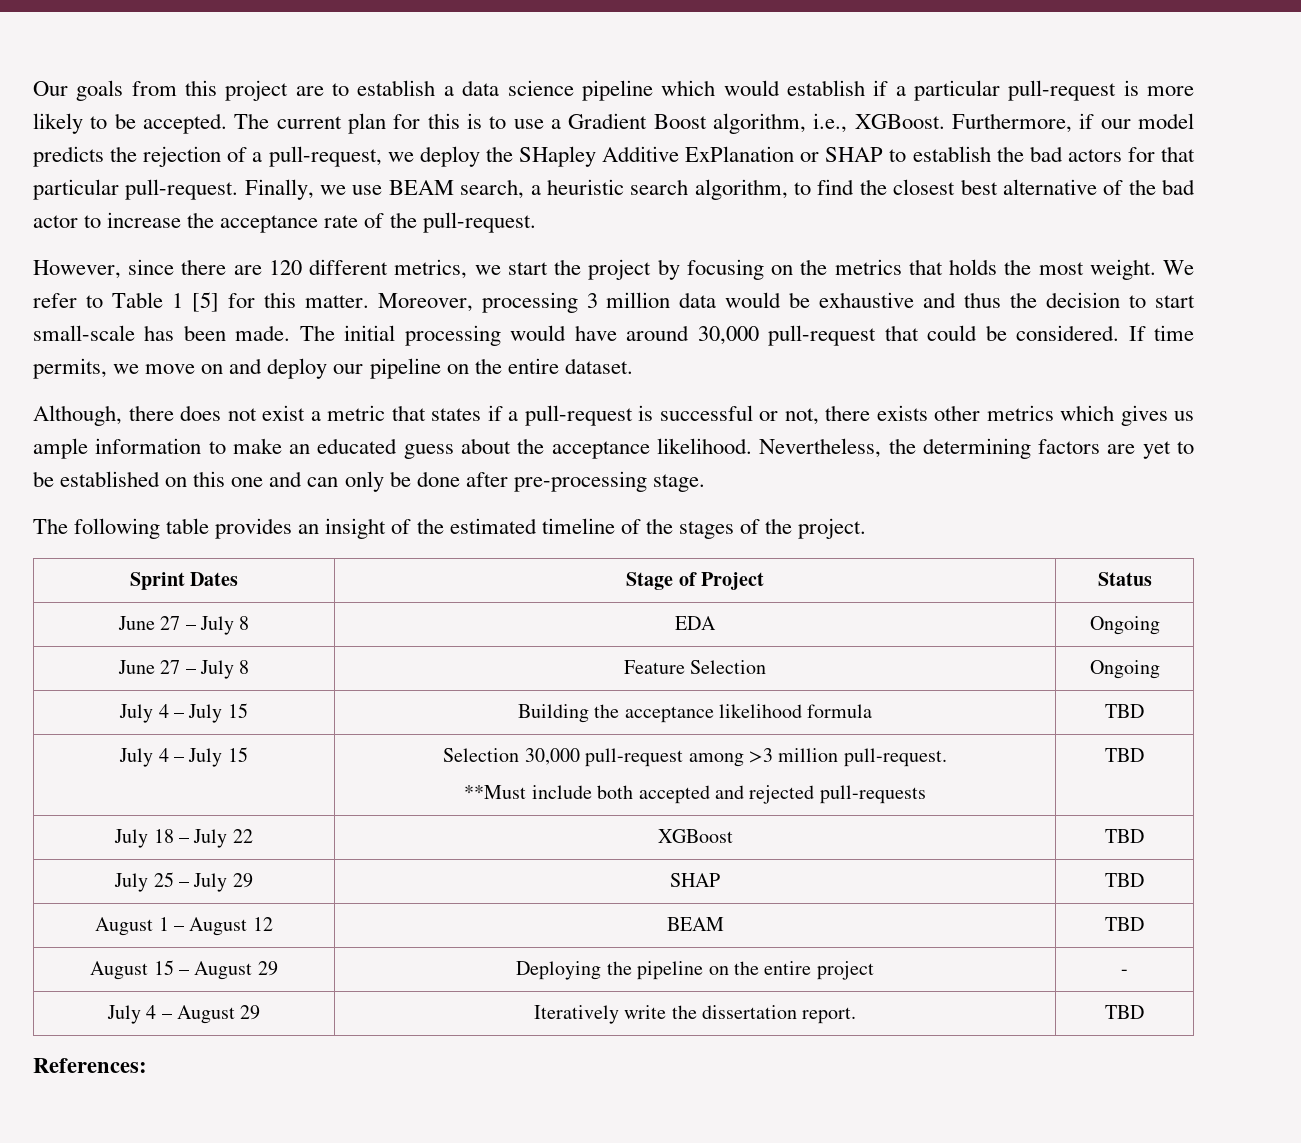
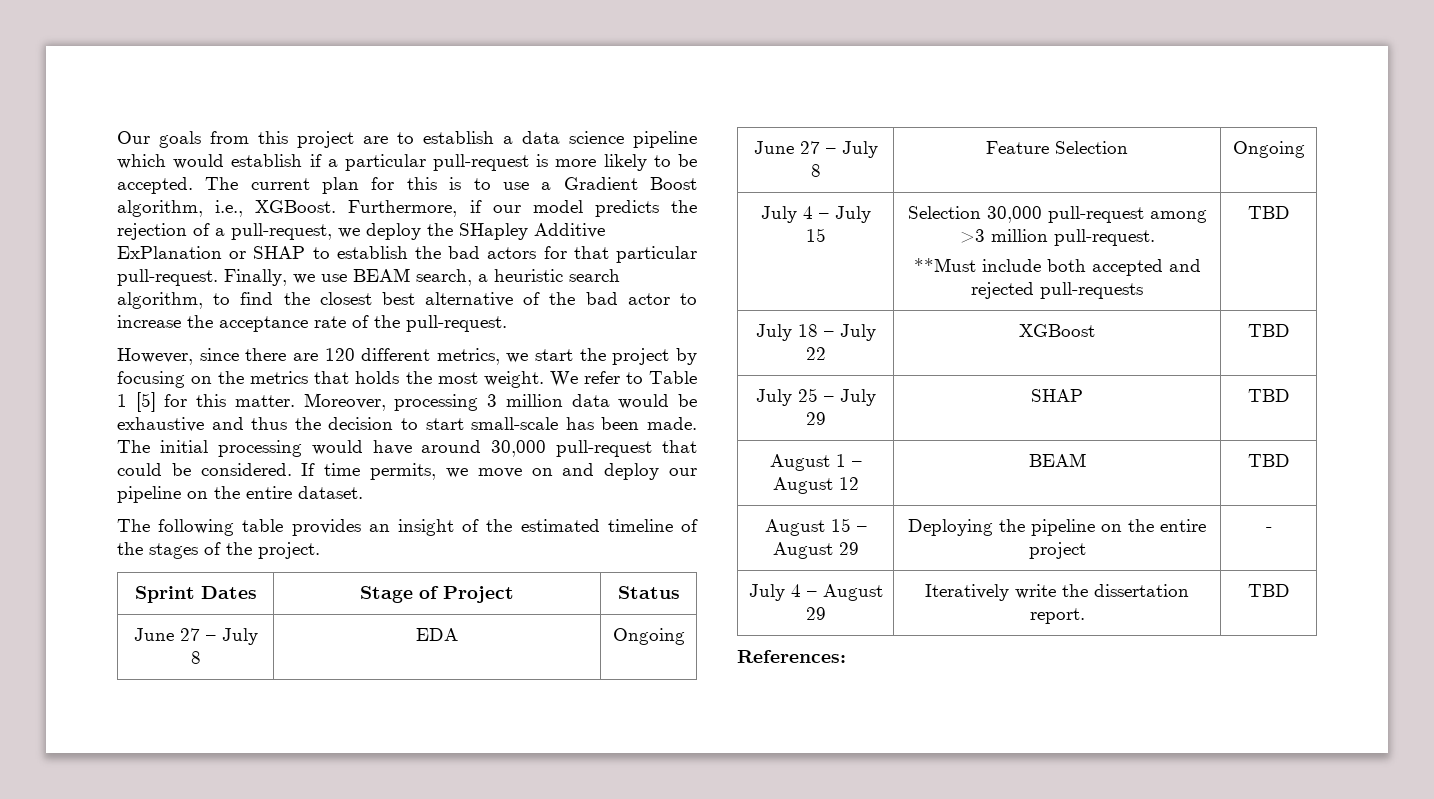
[33,405,1194,426] [33,438,1194,459] [33,471,705,492] // Although, there does not exist a metric that states if a pull-request is successful or not, there exists other metrics which gives us ample information to make an educated guess about the acceptance likelihood. Nevertheless, the determining factors are yet to be established on this one and can only be done after pre-processing stage. -> (363, 492) none
[119,703,248,723] [517,704,873,723] [1105,704,1144,718] // July 4 – July 15 | Building the acceptance likelihood formula | TBD -> (1305, 149) none

